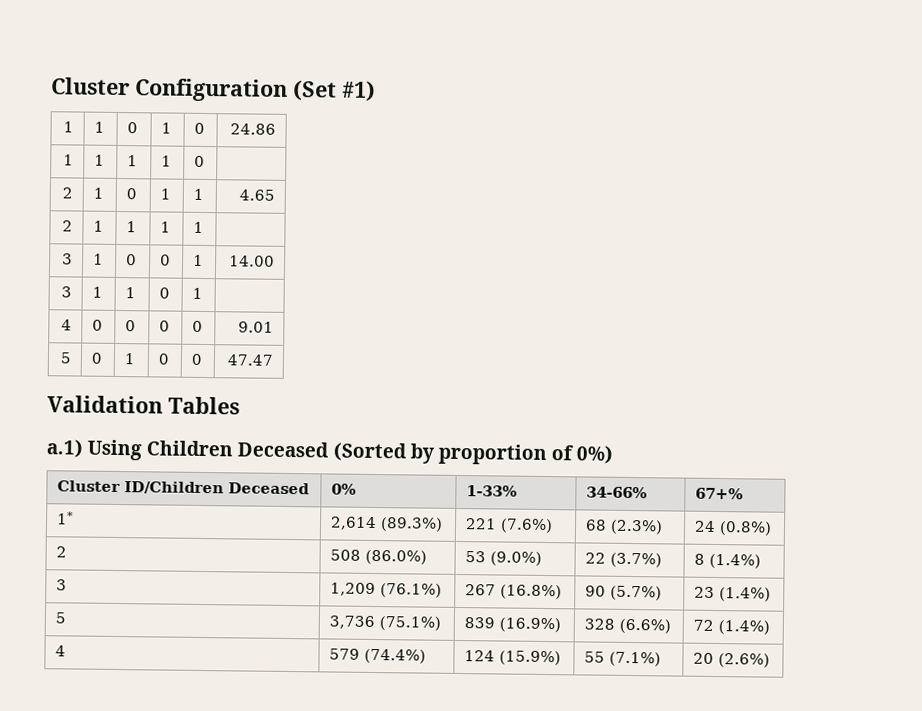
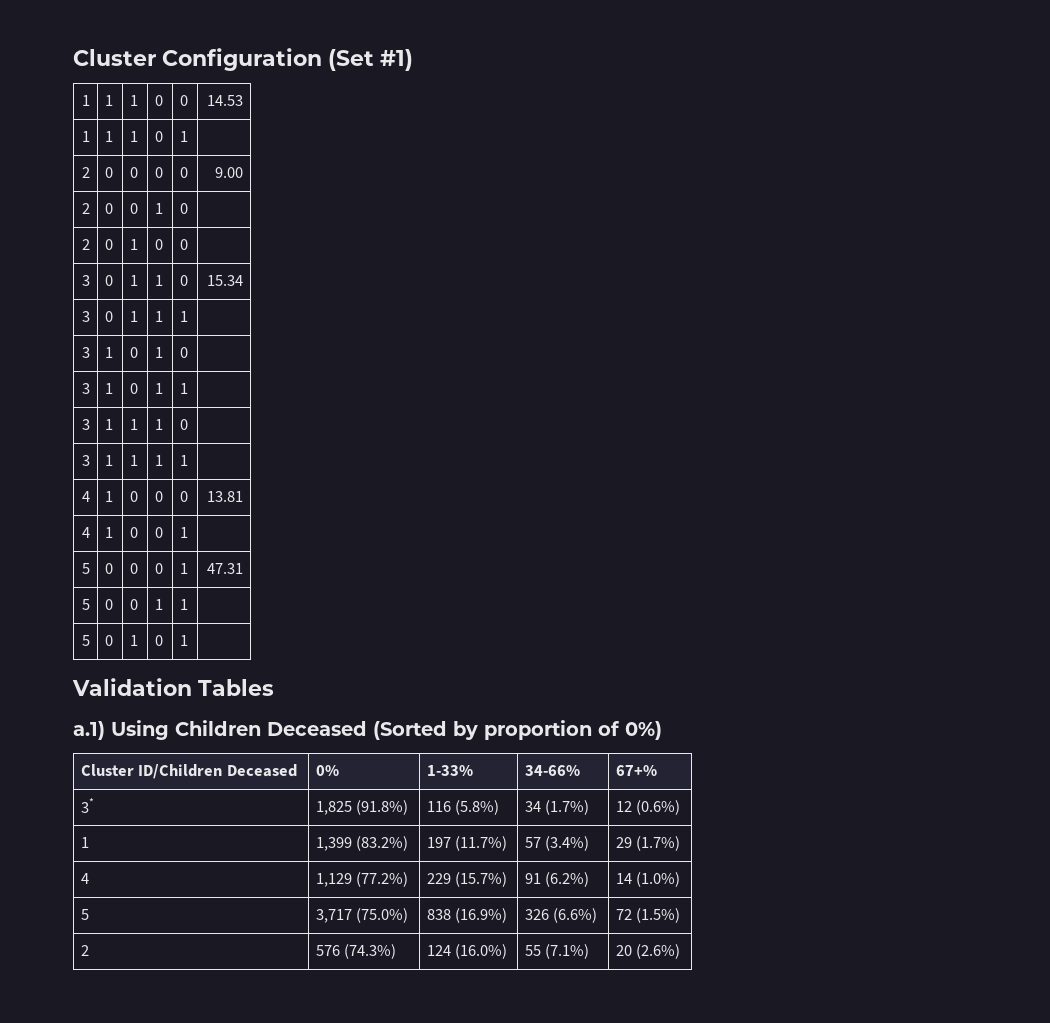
[127,122,139,134] [161,122,173,134] [194,122,206,134] [229,123,276,135] [62,154,74,166] [94,154,106,166] [127,155,139,167] [161,155,173,167] [194,155,206,167] [61,187,73,199] [93,187,105,199] [126,188,138,200] [160,188,172,200] [193,188,205,200] [238,189,275,201] [61,220,73,232] [93,220,105,232] | 0 | 1 | 0 | 24.86 // 1 | 1 | 1 | 1 | 0 | // 2 | 1 | 0 | 1 | 1 | 4.65 // 2 | 1 -> [129,95,138,106] [154,95,163,106] [179,95,188,106] [207,95,244,106] [82,131,91,142] [104,131,113,142] [129,131,138,142] [154,131,163,142] [179,131,188,142] [82,167,91,178] [104,167,113,178] [129,167,138,178] [154,167,163,178] [179,167,188,178] [215,167,244,178] [82,203,91,214] [104,203,113,214] [129,203,138,214] [154,203,163,214] [179,203,188,214] [82,239,91,250] [104,239,113,250] [129,239,138,250] [154,239,163,250] [179,239,188,250] [82,275,91,286] [104,275,113,286] [129,275,138,286] [154,275,163,286] [179,275,188,286] [207,275,244,286] [82,311,91,322] [104,311,113,322] | 1 | 0 | 0 | 14.53 // 1 | 1 | 1 | 0 | 1 | // 2 | 0 | 0 | 0 | 0 | 9.00 // 2 | 0 | 0 | 1 | 0 | // 2 | 0 | 1 | 0 | 0 | // 3 | 0 | 1 | 1 | 0 | 15.34 // 3 | 0
[160,254,172,266] [193,254,205,266] [228,255,275,267] [60,286,72,298] [92,286,104,298] [125,287,137,299] [159,287,171,299] | 0 | 1 | 14.00 // 3 | 1 | 1 | 0 | -> [154,347,163,358] [179,347,188,358] [82,383,91,394] [104,383,113,394] [129,383,138,394] [154,383,163,394] [179,383,188,394] [82,419,91,430] [104,419,113,430] [129,419,138,430] [154,419,163,430] [179,419,188,430] [82,455,91,466] [104,455,113,466] [129,455,138,466] [154,455,163,466] | 1 | 0 | // 3 | 1 | 0 | 1 | 1 | // 3 | 1 | 1 | 1 | 0 | // 3 | 1 | 1 | 1 |
[92,319,104,331] [125,320,137,332] [159,320,171,332] [192,320,204,332] [237,321,274,333] | 0 | 0 | 0 | 0 | 9.01 -> [104,491,113,502] [129,491,138,502] [154,491,163,502] [179,491,188,502] [207,491,244,502] [82,527,91,538] [104,527,113,538] [129,527,138,538] [154,527,163,538] [179,527,188,538] [82,563,91,574] [104,563,113,574] [129,563,138,574] [154,563,163,574] [179,563,188,574] [207,563,244,574] [82,599,91,610] [104,599,113,610] [129,599,138,610] [154,599,163,610] [179,599,188,610] | 1 | 0 | 0 | 0 | 13.81 // 4 | 1 | 0 | 0 | 1 | // 5 | 0 | 0 | 0 | 1 | 47.31 // 5 | 0 | 0 | 1 | 1 |
[191,353,204,365] [226,354,273,366] 0 | 47.47 -> [179,635,188,646] 1 |
[56,511,75,525] [330,516,444,532] [465,518,554,534] [585,519,664,535] [694,520,773,536] [56,546,68,558] [330,549,428,565] [465,551,543,566] [585,552,663,568] [694,553,762,569] [56,579,68,591] [330,582,443,598] [465,584,563,600] [585,585,663,601] [694,586,772,602] [55,612,67,624] [329,615,442,631] [464,617,562,633] [584,618,672,634] [693,619,771,635] [55,645,67,657] [329,648,427,664] 1* | 2,614 (89.3%) | 221 (7.6%) | 68 (2.3%) | 24 (0.8%) // 2 | 508 (86.0%) | 53 (9.0%) | 22 (3.7%) | 8 (1.4%) // 3 | 1,209 (76.1%) | 267 (16.8%) | 90 (5.7%) | 23 (1.4%) // 5 | 3,736 (75.1%) | 839 (16.9%) | 328 (6.6%) | 72 (1.4%) // 4 | 579 (74.4%) -> [80,798,94,813] [315,800,409,815] [426,800,500,815] [524,800,590,815] [615,800,681,815] [80,837,89,848] [315,836,409,851] [426,836,508,851] [524,836,590,851] [615,836,681,851] [80,873,89,884] [315,872,409,887] [426,872,508,887] [524,872,590,887] [615,872,681,887] [80,909,89,920] [315,908,409,923] [426,908,508,923] [524,908,598,923] [615,908,681,923] [80,945,89,956] [315,944,397,959] 3* | 1,825 (91.8%) | 116 (5.8%) | 34 (1.7%) | 12 (0.6%) // 1 | 1,399 (83.2%) | 197 (11.7%) | 57 (3.4%) | 29 (1.7%) // 4 | 1,129 (77.2%) | 229 (15.7%) | 91 (6.2%) | 14 (1.0%) // 5 | 3,717 (75.0%) | 838 (16.9%) | 326 (6.6%) | 72 (1.5%) // 2 | 576 (74.3%)
[499,650,562,666] (15.9%) -> [455,944,508,959] (16.0%)

